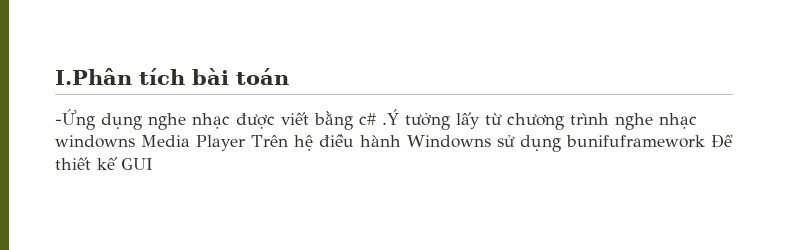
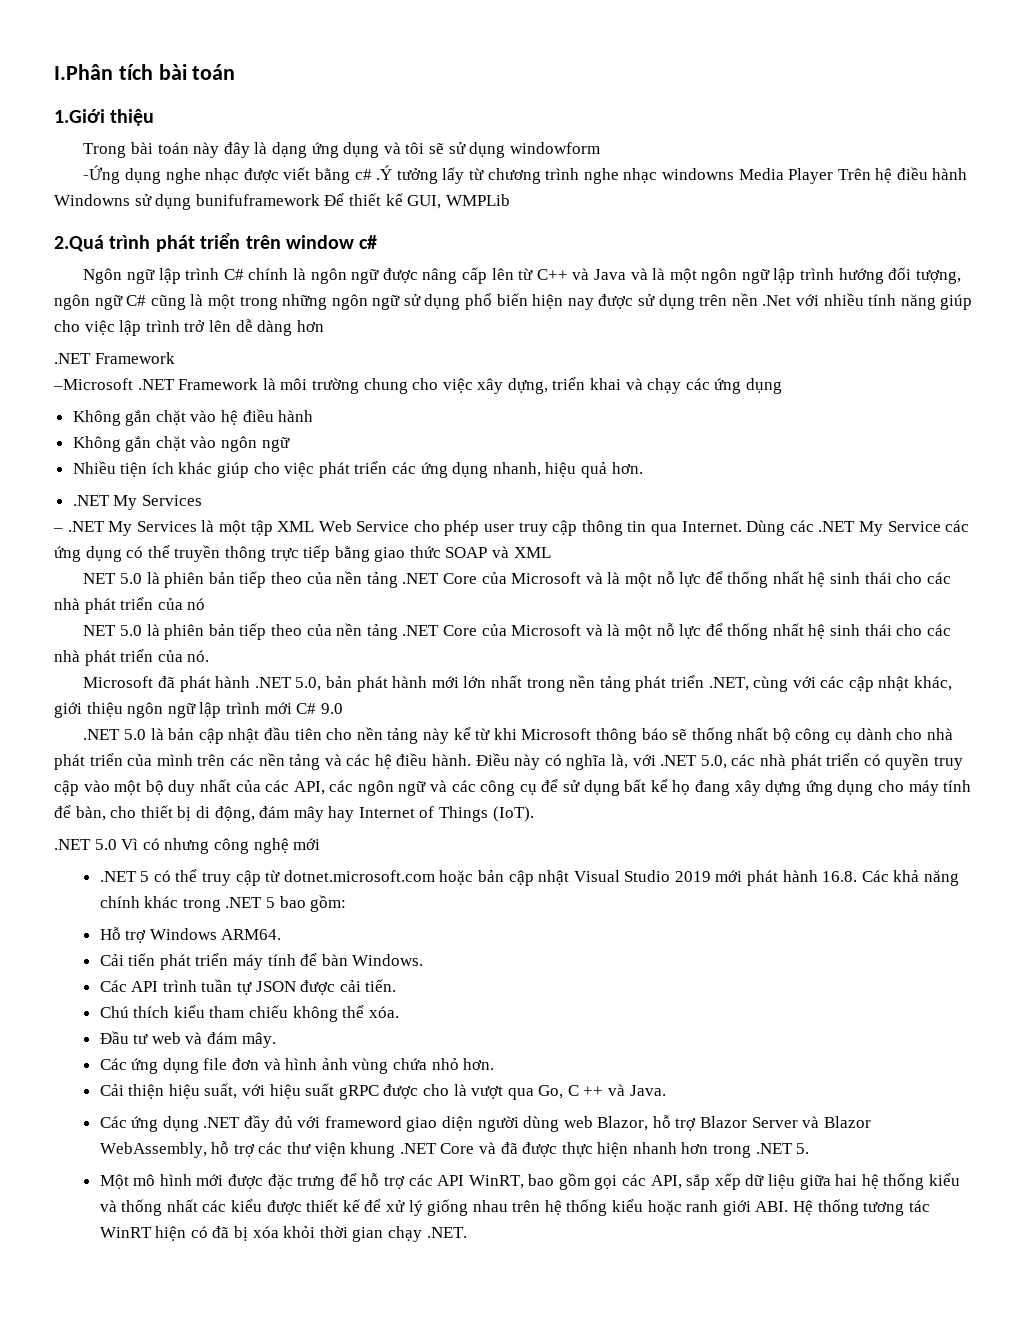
(289, 76) none -> [54,109,155,126] [83,142,600,158] // 1.Giới thiệu // Trong bài toán này đây là dạng ứng dụng và tôi sẽ sử dụng windowform
[121,158,153,170] GUI -> [407,194,510,209] [54,233,378,252] [83,267,961,284] [54,293,973,310] [54,319,324,336] [54,352,175,364] [53,377,783,394] [72,409,314,426] [72,436,290,452] [72,461,643,478] [72,495,202,510] [53,520,970,536] [54,545,551,562] [83,571,951,588] [54,597,206,614] [83,623,951,640] [54,649,210,666] [83,675,953,692] [54,702,343,718] [83,727,953,744] [54,753,963,770] [54,779,972,796] [54,805,534,822] [54,838,321,854] [99,869,960,886] [99,895,347,912] [99,927,282,943] [99,953,424,970] [99,979,397,995] [99,1005,399,1022] [99,1031,276,1048] [99,1058,495,1074] [99,1083,666,1100] [99,1115,871,1132] [99,1141,810,1158] [99,1173,960,1190] [99,1199,930,1216] [99,1226,467,1242] GUI, WMPLib // 2.Quá trình phát triển trên window c# // Ngôn ngữ lập trình C# chính là ngôn ngữ được nâng cấp lên từ C++ và Java và là một ngôn ngữ lập trình hướng đối tượng, ngôn ngữ C# cũng là một trong những ngôn ngữ sử dụng phổ biến hiện nay được sử dụng trên nền .Net với nhiều tính năng giúp cho việc lập trình trở lên dễ dàng hơn // .NET Framework // –Microsoft .NET Framework là môi trường chung cho việc xây dựng, triển khai và chạy các ứng dụng // Không gắn chặt vào hệ điều hành // Không gắn chặt vào ngôn ngữ // Nhiều tiện ích khác giúp cho việc phát triển các ứng dụng nhanh, hiệu quả hơn. // .NET My Services // – .NET My Services là một tập XML Web Service cho phép user truy cập thông tin qua Internet. Dùng các .NET My Service các ứng dụng có thể truyền thông trực tiếp bằng giao thức SOAP và XML // NET 5.0 là phiên bản tiếp theo của nền tảng .NET Core của Microsoft và là một nỗ lực để thống nhất hệ sinh thái cho các nhà phát triển của nó // NET 5.0 là phiên bản tiếp theo của nền tảng .NET Core của Microsoft và là một nỗ lực để thống nhất hệ sinh thái cho các nhà phát triển của nó. // Microsoft đã phát hành .NET 5.0, bản phát hành mới lớn nhất trong nền tảng phát triển .NET, cùng với các cập nhật khác, giới thiệu ngôn ngữ lập trình mới C# 9.0 // .NET 5.0 là bản cập nhật đầu tiên cho nền tảng này kể từ khi Microsoft thông báo sẽ thống nhất bộ công cụ dành cho nhà phát triển của mình trên các nền tảng và các hệ điều hành. Điều này có nghĩa là, với .NET 5.0, các nhà phát triển có quyền truy cập vào một bộ duy nhất của các API, các ngôn ngữ và các công cụ để sử dụng bất kể họ đang xây dựng ứng dụng cho máy tính để bàn, cho thiết bị di động, đám mây hay Internet of Things (IoT). // .NET 5.0 Vì có nhưng công nghệ mới // .NET 5 có thể truy cập từ dotnet.microsoft.com hoặc bản cập nhật Visual Studio 2019 mới phát hành 16.8. Các khả năng chính khác trong .NET 5 bao gồm: // Hỗ trợ Windows ARM64. // Cải tiến phát triển máy tính để bàn Windows. // Các API trình tuần tự JSON được cải tiến. // Chú thích kiểu tham chiếu không thể xóa. // Đầu tư web và đám mây. // Các ứng dụng file đơn và hình ảnh vùng chứa nhỏ hơn. // Cải thiện hiệu suất, với hiệu suất gRPC được cho là vượt qua Go, C ++ và Java. // Các ứng dụng .NET đầy đủ với frameword giao diện người dùng web Blazor, hỗ trợ Blazor Server và Blazor WebAssembly, hỗ trợ các thư viện khung .NET Core và đã được thực hiện nhanh hơn trong .NET 5. // Một mô hình mới được đặc trưng để hỗ trợ các API WinRT, bao gồm gọi các API, sắp xếp dữ liệu giữa hai hệ thống kiểu và thống nhất các kiểu được thiết kế để xử lý giống nhau trên hệ thống kiểu hoặc ranh giới ABI. Hệ thống tương tác WinRT hiện có đã bị xóa khỏi thời gian chạy .NET.

